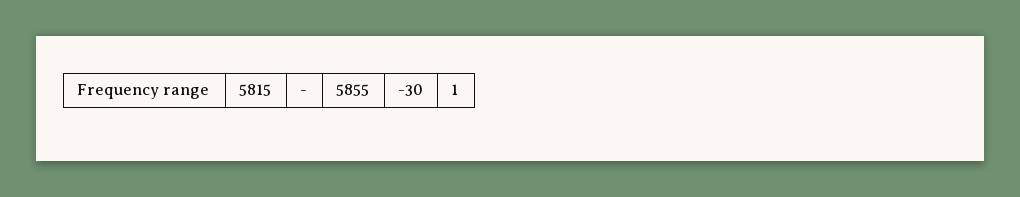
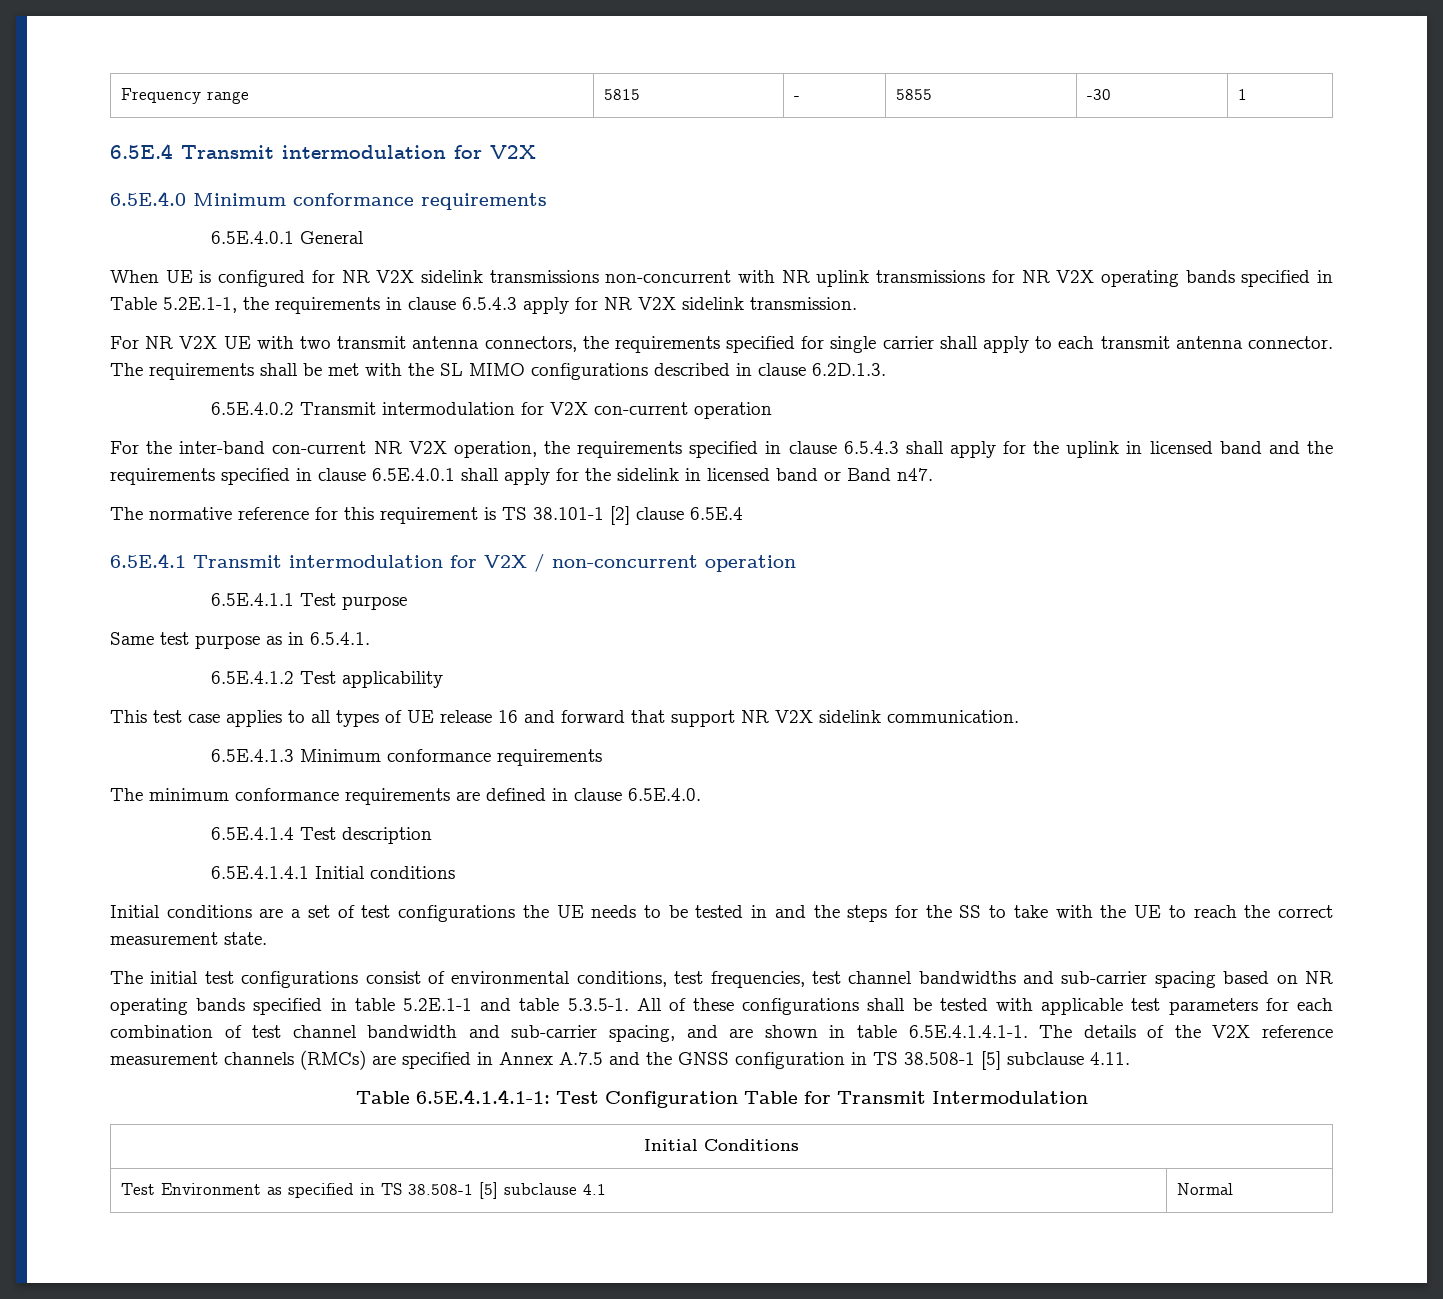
(458, 89) none -> [110,144,536,159] [110,191,547,210] [210,231,364,244] [110,270,1334,287] [110,297,857,314] [110,336,1333,353] [110,363,886,380] [210,402,772,419] [110,441,1334,458] [110,468,933,485] [110,506,743,525] [110,553,796,572] [210,593,407,610] [110,632,370,649] [210,671,443,688] [110,710,1019,727] [210,749,602,766] [110,788,701,805] [210,827,432,844] [210,866,455,879] [110,905,1334,922] [110,932,267,945] [110,971,1334,988] [110,998,1333,1015] [110,1025,1333,1042] [110,1050,1130,1070] [355,1089,1088,1108] [644,1139,799,1151] [121,1182,607,1199] [1177,1183,1234,1195] // 6.5E.4 Transmit intermodulation for V2X // 6.5E.4.0 Minimum conformance requirements // 6.5E.4.0.1 General // When UE is configured for NR V2X sidelink transmissions non-concurrent with NR uplink transmissions for NR V2X operating bands specified in Table 5.2E.1-1, the requirements in clause 6.5.4.3 apply for NR V2X sidelink transmission. // For NR V2X UE with two transmit antenna connectors, the requirements specified for single carrier shall apply to each transmit antenna connector. The requirements shall be met with the SL MIMO configurations described in clause 6.2D.1.3. // 6.5E.4.0.2 Transmit intermodulation for V2X con-current operation // For the inter-band con-current NR V2X operation, the requirements specified in clause 6.5.4.3 shall apply for the uplink in licensed band and the requirements specified in clause 6.5E.4.0.1 shall apply for the sidelink in licensed band or Band n47. // The normative reference for this requirement is TS 38.101-1 [2] clause 6.5E.4 // 6.5E.4.1 Transmit intermodulation for V2X / non-concurrent operation // 6.5E.4.1.1 Test purpose // Same test purpose as in 6.5.4.1. // 6.5E.4.1.2 Test applicability // This test case applies to all types of UE release 16 and forward that support NR V2X sidelink communication. // 6.5E.4.1.3 Minimum conformance requirements // The minimum conformance requirements are defined in clause 6.5E.4.0. // 6.5E.4.1.4 Test description // 6.5E.4.1.4.1 Initial conditions // Initial conditions are a set of test configurations the UE needs to be tested in and the steps for the SS to take with the UE to reach the correct measurement state. // The initial test configurations consist of environmental conditions, test frequencies, test channel bandwidths and sub-carrier spacing based on NR operating bands specified in table 5.2E.1-1 and table 5.3.5-1. All of these configurations shall be tested with applicable test parameters for each combination of test channel bandwidth and sub-carrier spacing, and are shown in table 6.5E.4.1.4.1-1. The details of the V2X reference measurement channels (RMCs) are specified in Annex A.7.5 and the GNSS configuration in TS 38.508-1 [5] subclause 4.11. // Table 6.5E.4.1.4.1-1: Test Configuration Table for Transmit Intermodulation // Initial Conditions // Test Environment as specified in TS 38.508-1 [5] subclause 4.1 | Normal

